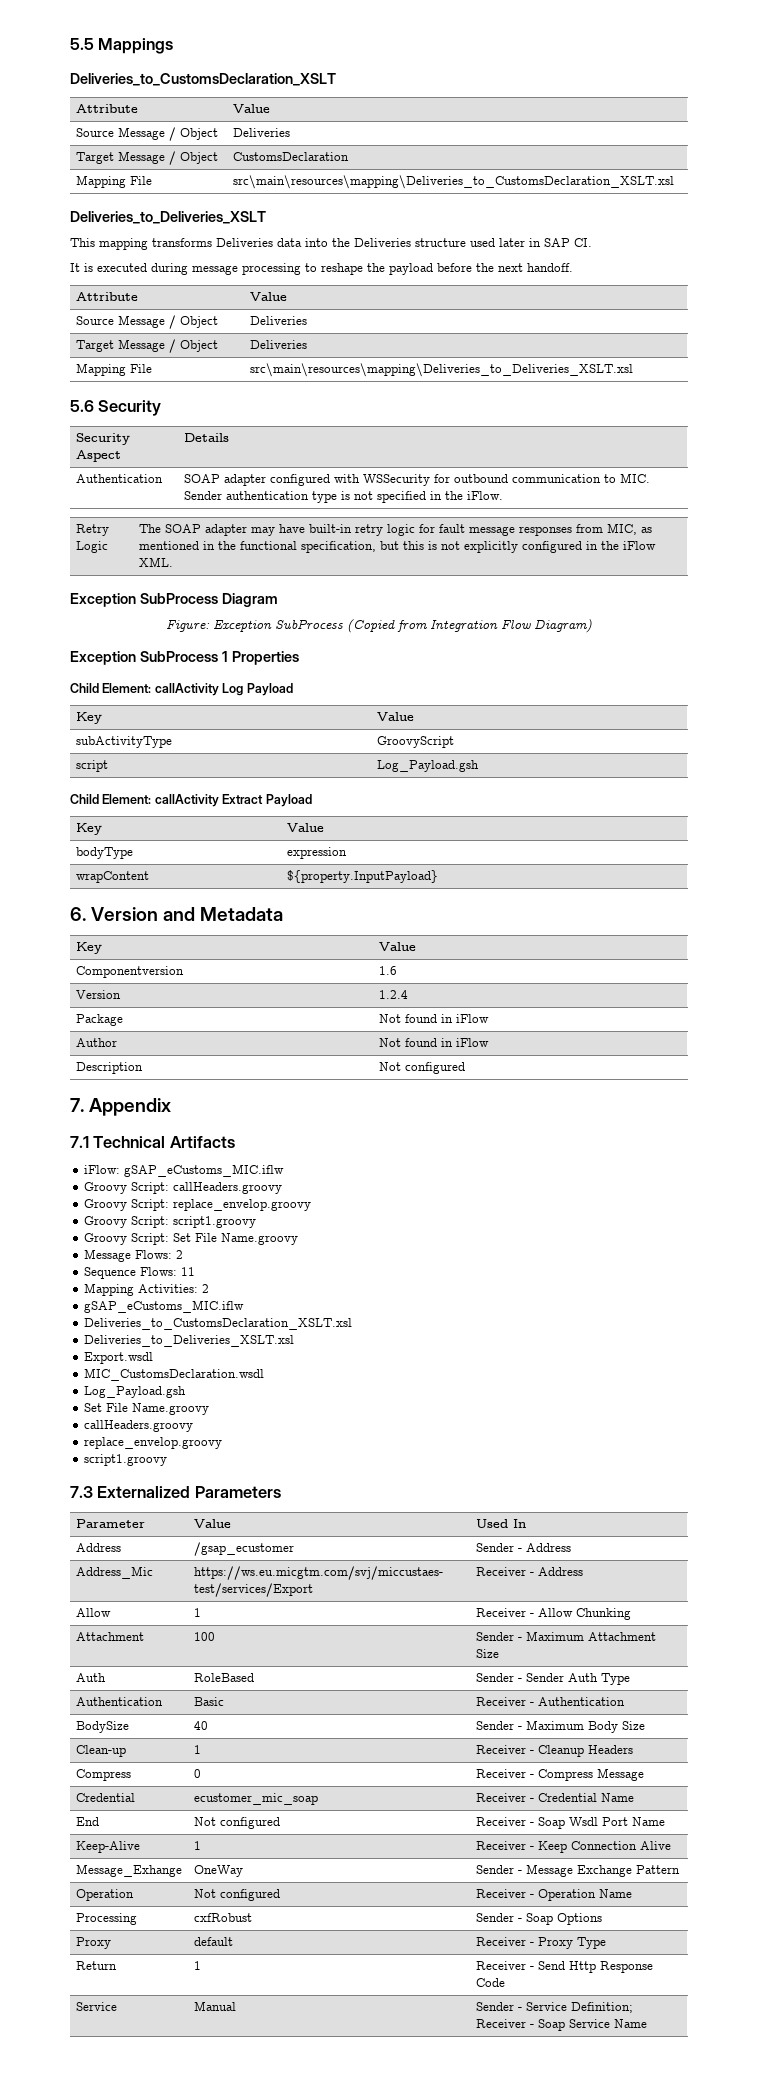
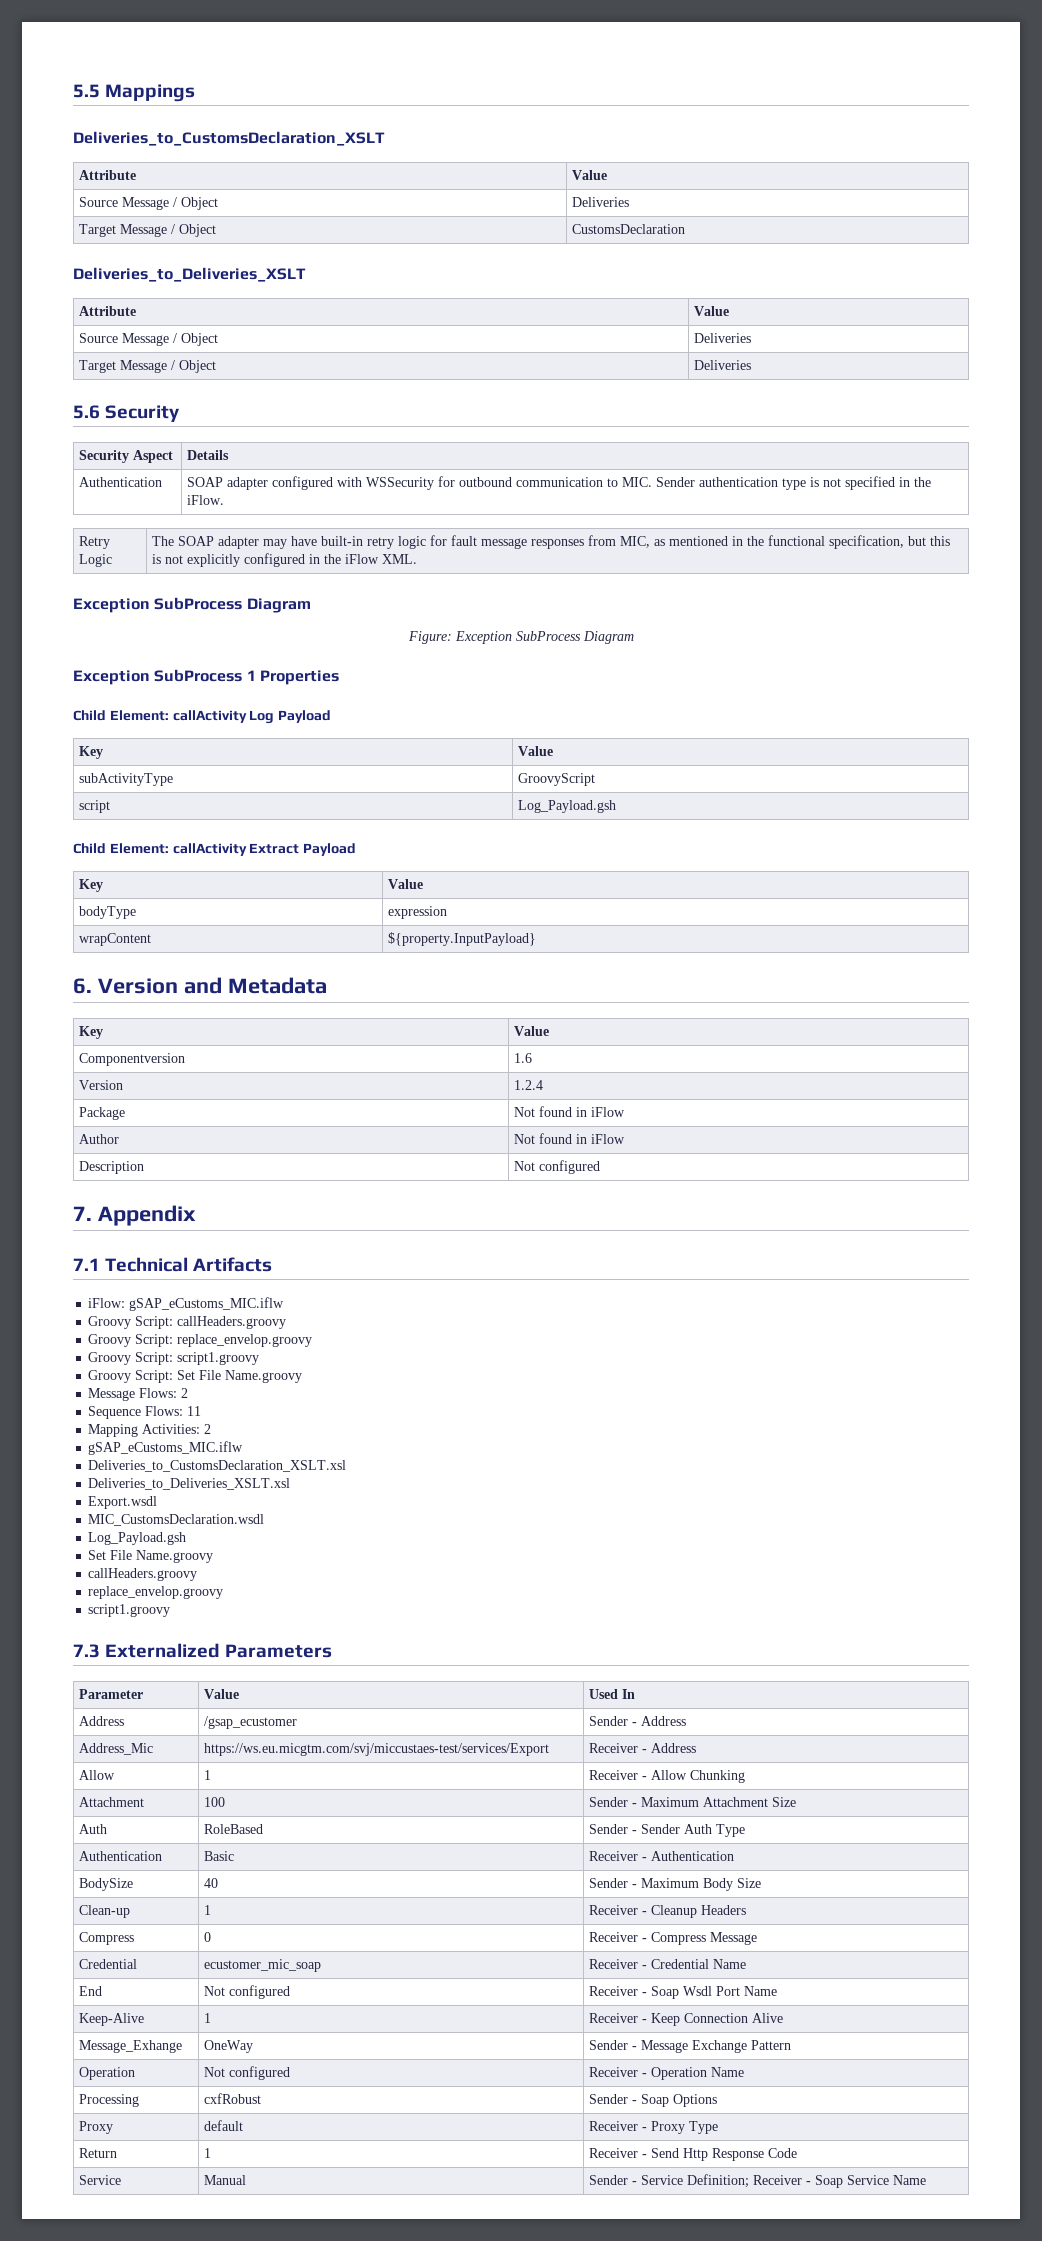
[75,175,152,188] [232,175,674,189] [70,211,266,224] [70,238,592,250] [70,263,573,275] // Mapping File | src\main\resources\mapping\Deliveries_to_CustomsDeclaration_XSLT.xsl // Deliveries_to_Deliveries_XSLT // This mapping transforms Deliveries data into the Deliveries structure used later in SAP CI. // It is executed during message processing to reshape the payload before the next handoff. -> [73,267,306,282] // Deliveries_to_Deliveries_XSLT
[75,363,152,376] [249,363,633,377] // Mapping File | src\main\resources\mapping\Deliveries_to_Deliveries_XSLT.xsl -> (752, 365) none
[347,619,592,633] (Copied from Integration Flow Diagram) -> [582,631,634,644] Diagram

